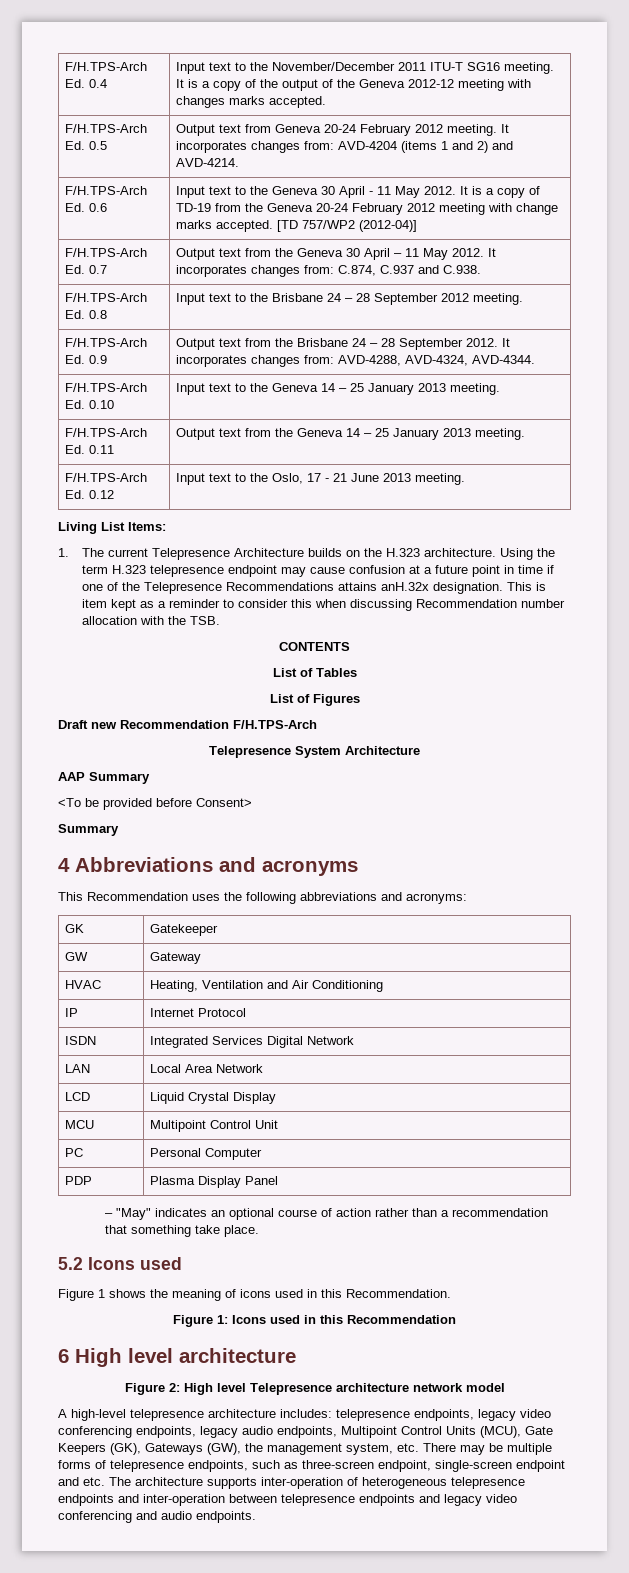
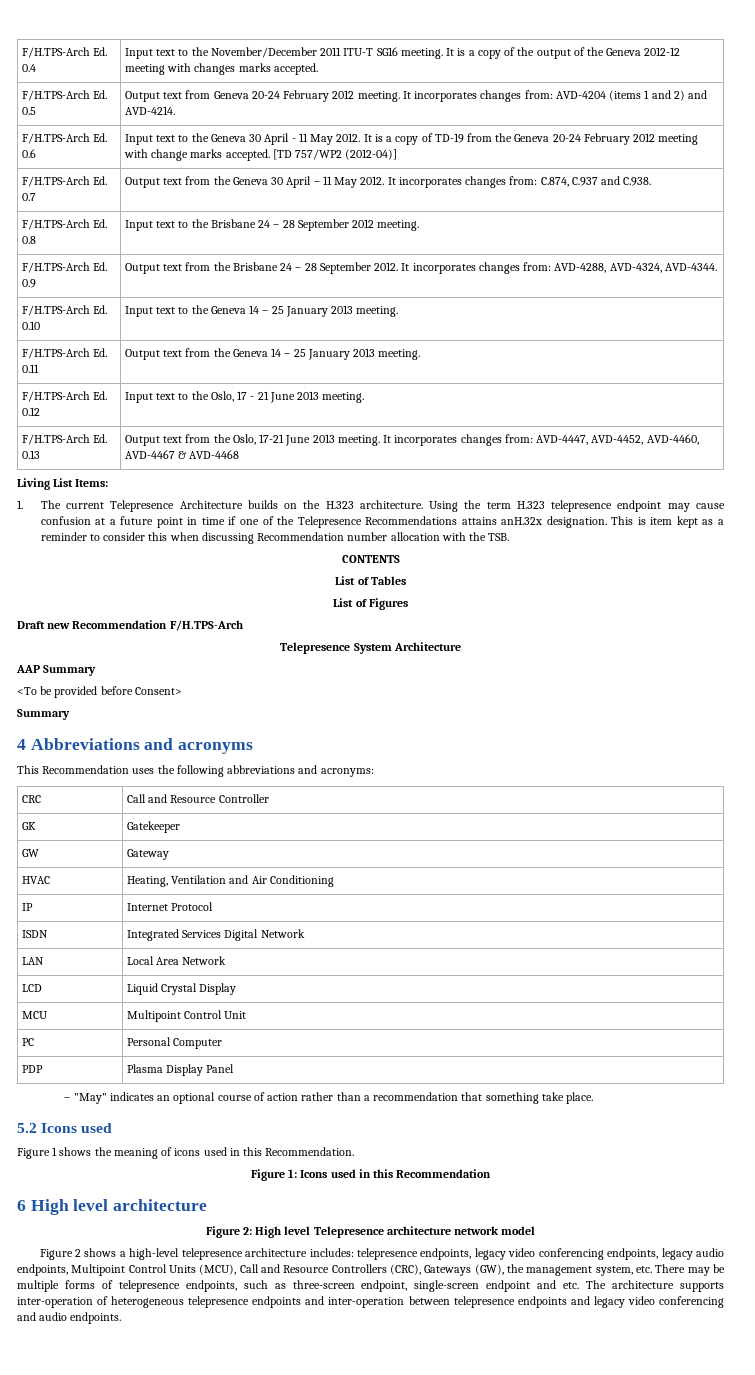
(465, 479) none -> [21,434,108,445] [21,450,40,459] [124,434,699,446] [124,450,240,459] // F/H.TPS-Arch Ed. 0.13 | Output text from the Oslo, 17-21 June 2013 meeting. It incorporates changes from: AVD-4447, AVD-4452, AVD-4460, AVD-4467 & AVD-4468
(467, 898) none -> [21,795,41,803] [126,794,269,803] // CRC | Call and Resource Controller
[58,1409,67,1418] A -> [39,1248,126,1260] Figure 2 shows a
[525,1426,553,1435] [58,1443,141,1455] Gate Keepers (GK), -> [239,1264,421,1275] Call and Resource Controllers (CRC),

